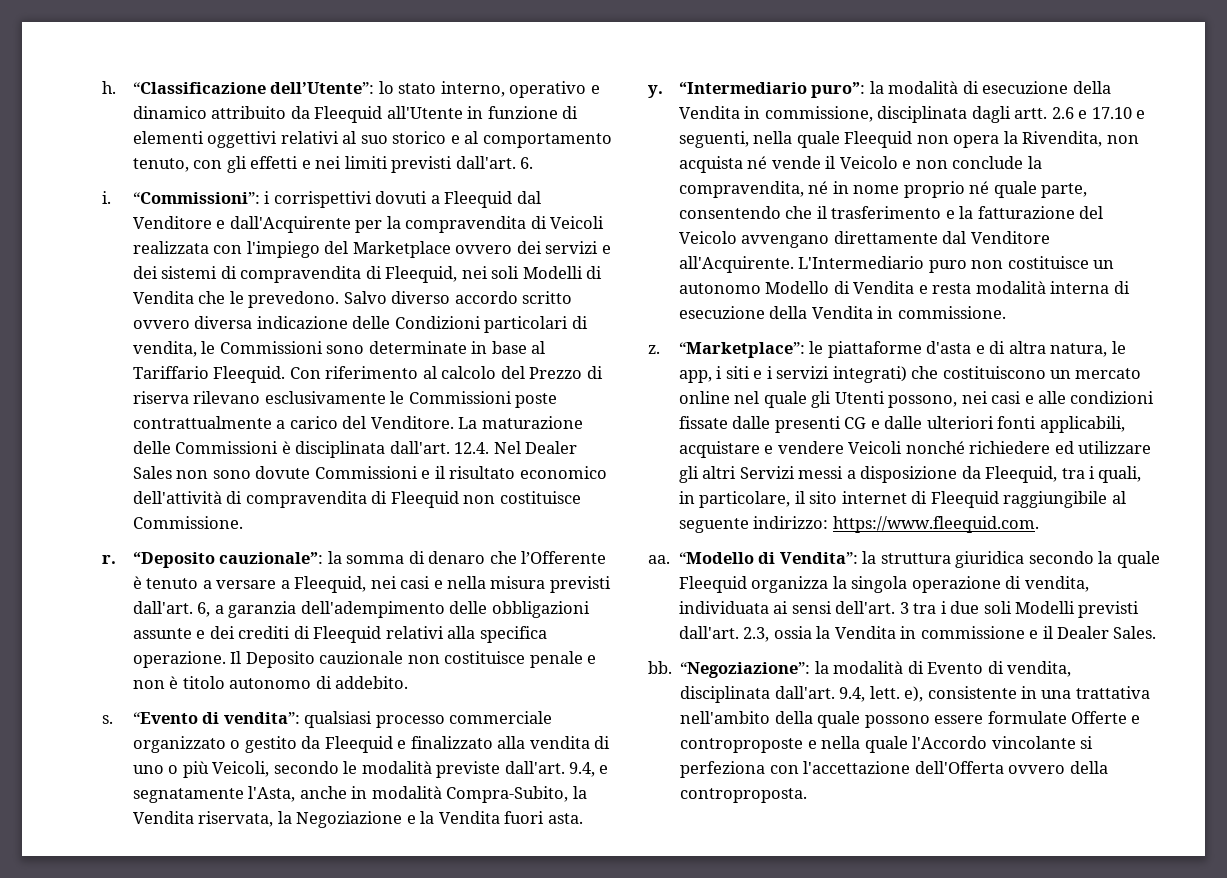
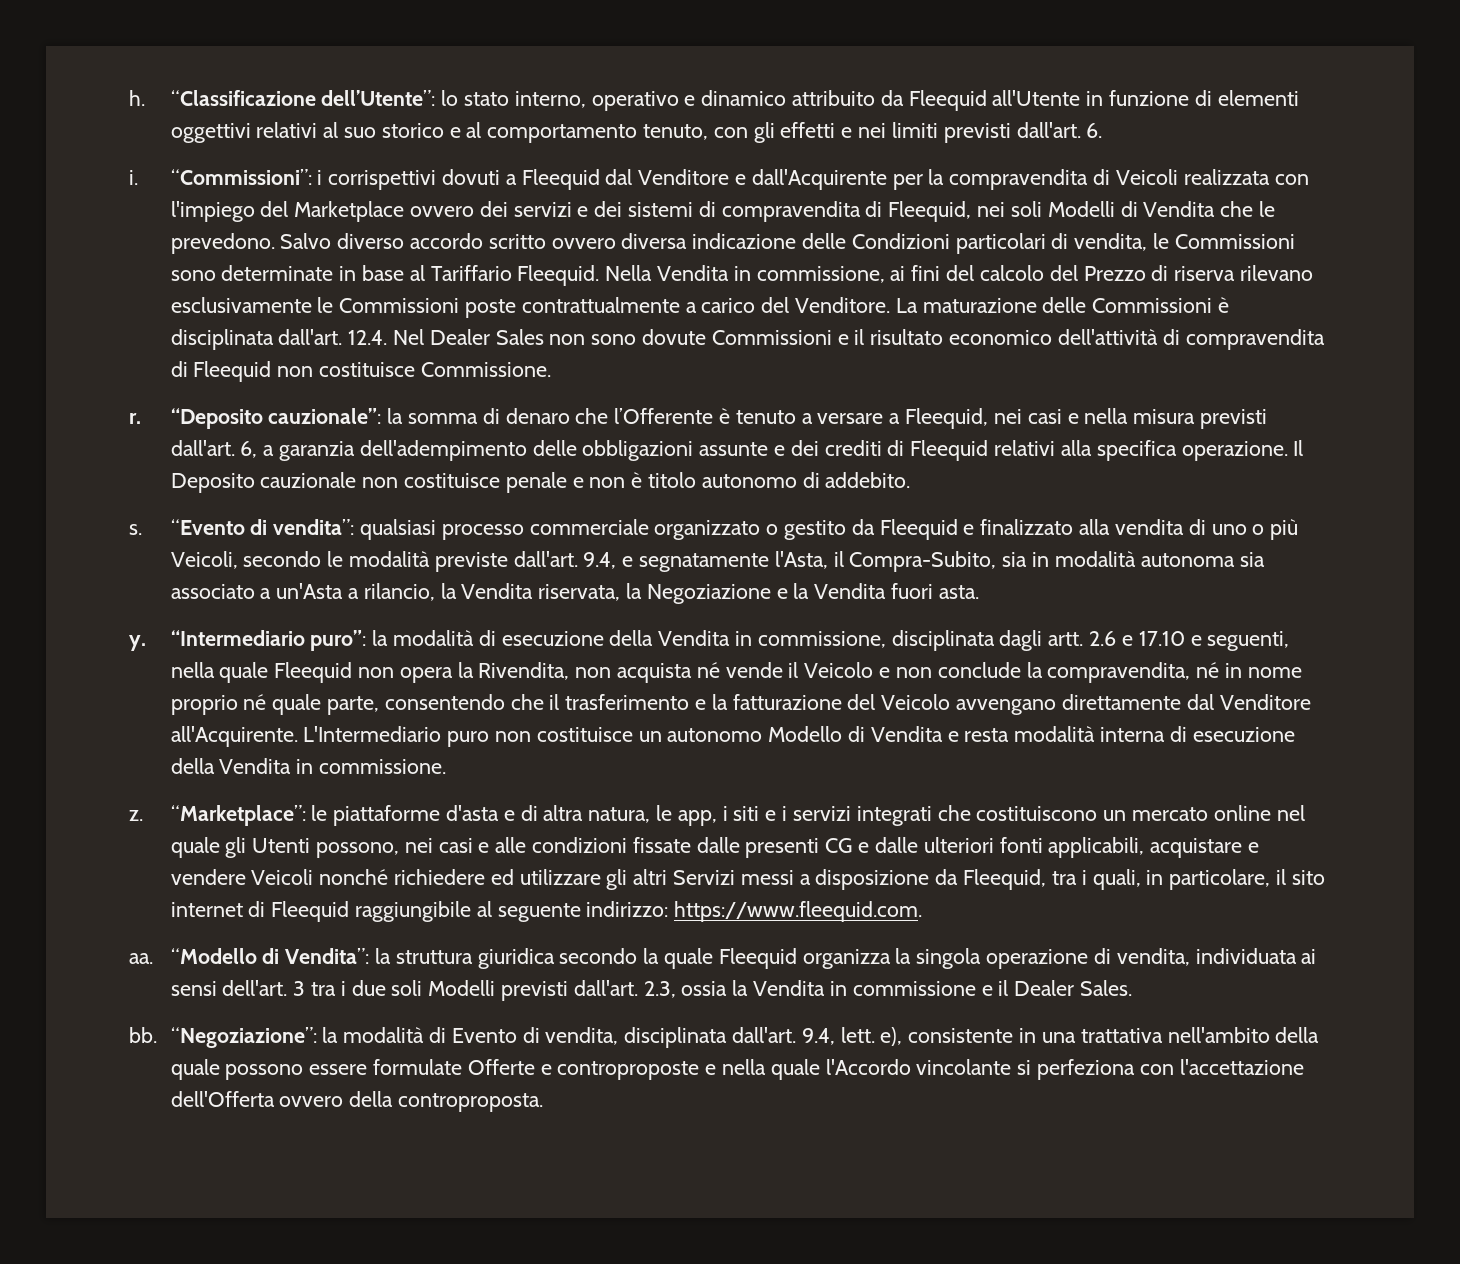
[289,366,437,379] Con riferimento al -> [605,265,975,283] Nella Vendita in commissione, ai fini del
[299,786,569,803] anche in modalità Compra-Subito, -> [833,551,1265,572] [170,583,435,601] il Compra-Subito, sia in modalità autonoma sia associato a un'Asta a rilancio,
[832,366,907,383] integrati) -> [856,806,932,826] integrati

